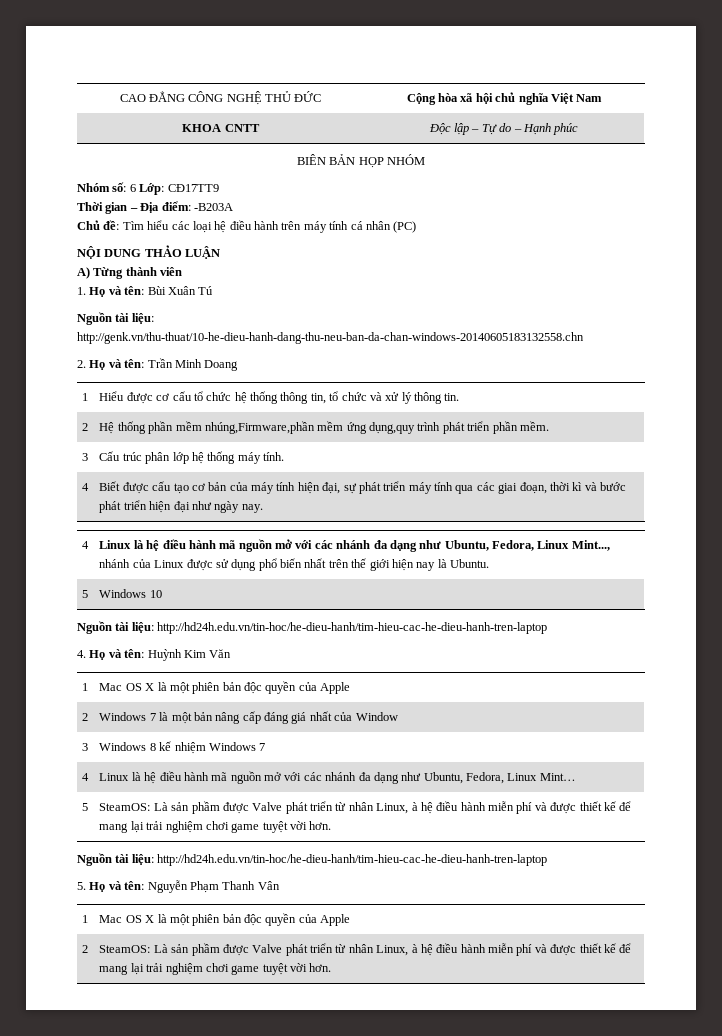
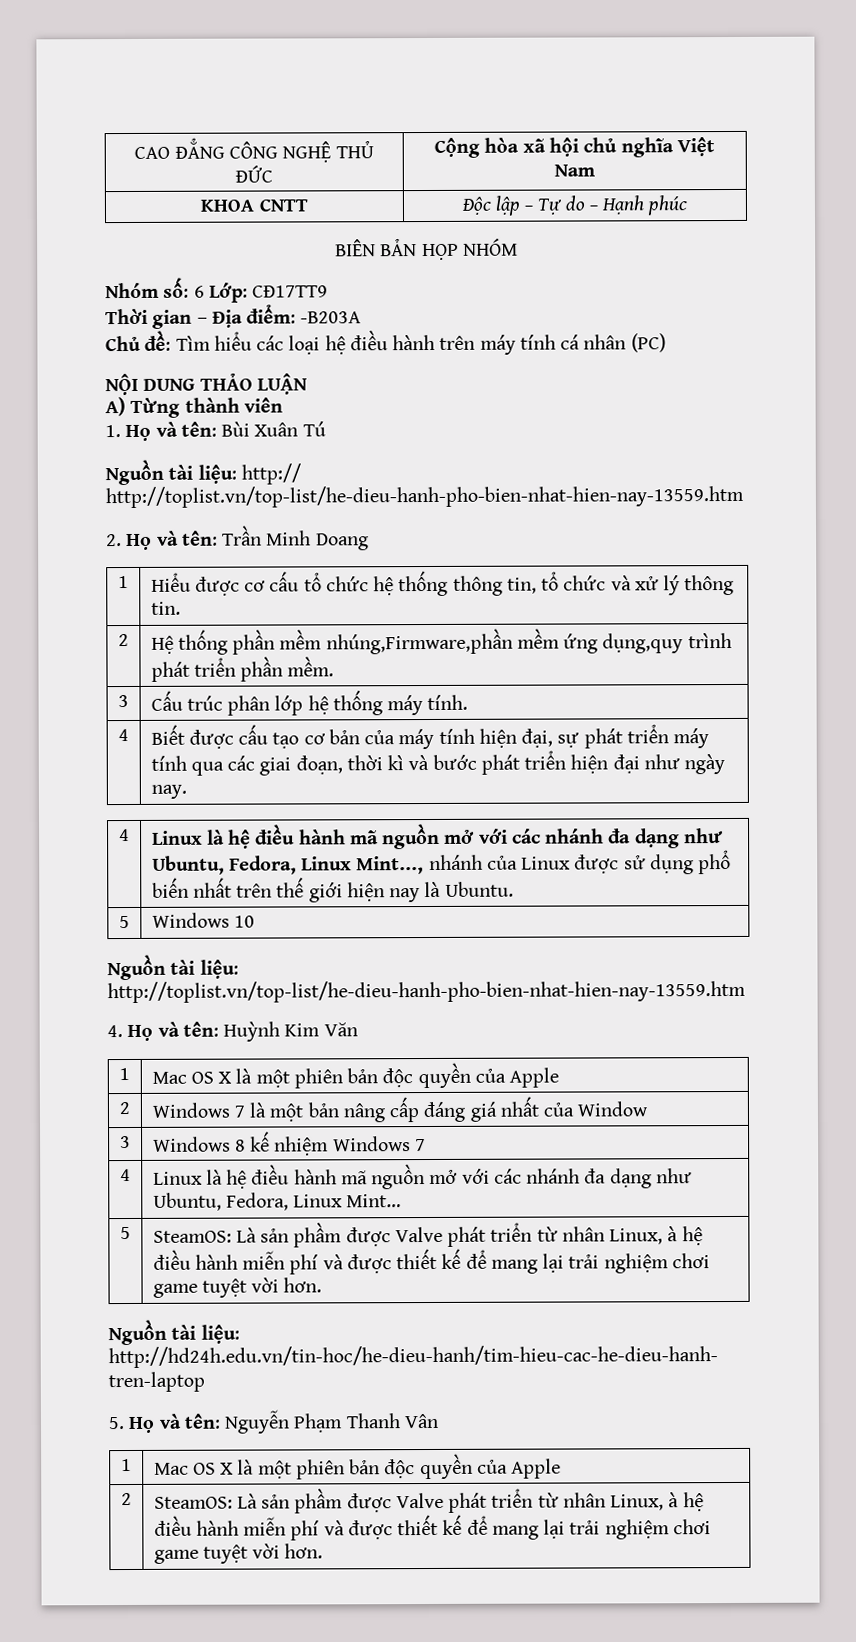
[77,332,584,344] http://genk.vn/thu-thuat/10-he-dieu-hanh-dang-thu-neu-ban-da-chan-windows-20140605183132558.chn -> [240,463,301,485] [105,484,744,509] http:// http://toplist.vn/top-list/he-dieu-hanh-pho-bien-nhat-hien-nay-13559.htm
[157,622,548,634] http://hd24h.edu.vn/tin-hoc/he-dieu-hanh/tim-hieu-cac-he-dieu-hanh-tren-laptop -> [107,979,746,1004] http://toplist.vn/top-list/he-dieu-hanh-pho-bien-nhat-hien-nay-13559.htm

